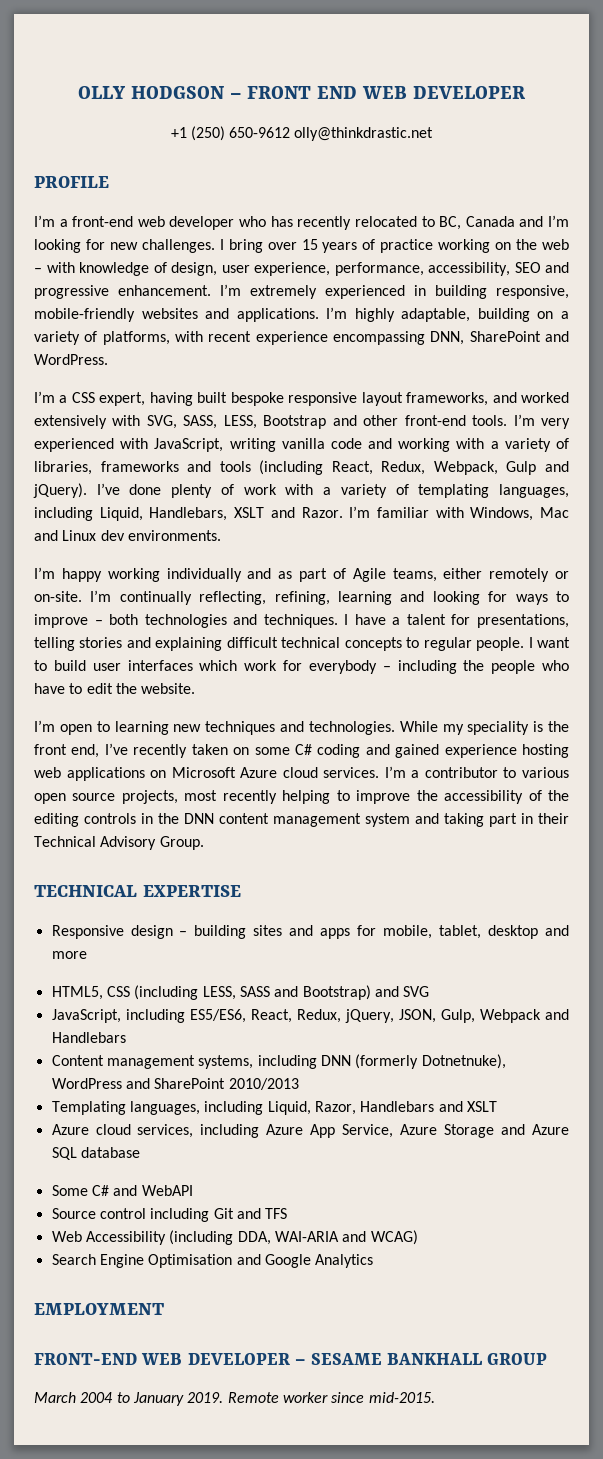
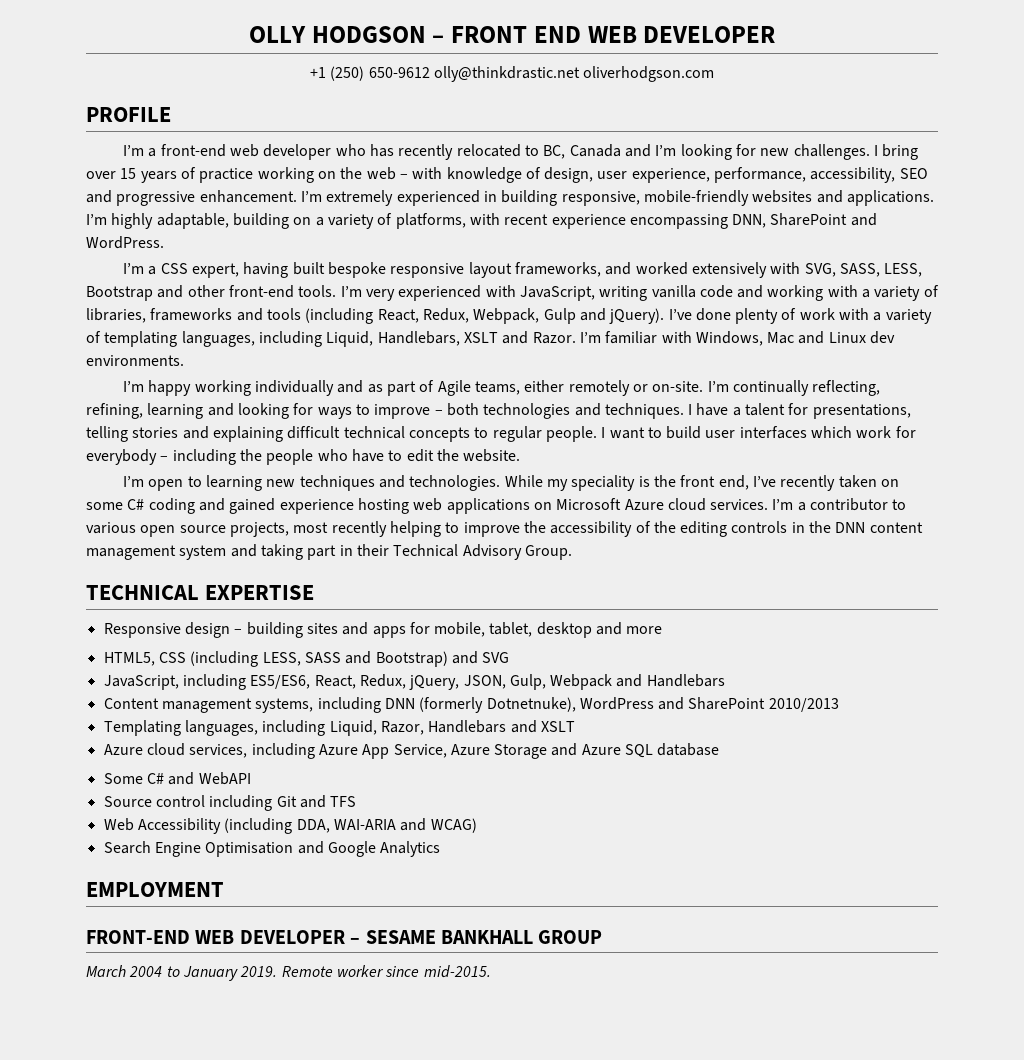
(434, 134) none -> [583,66,715,82] oliverhodgson.com

